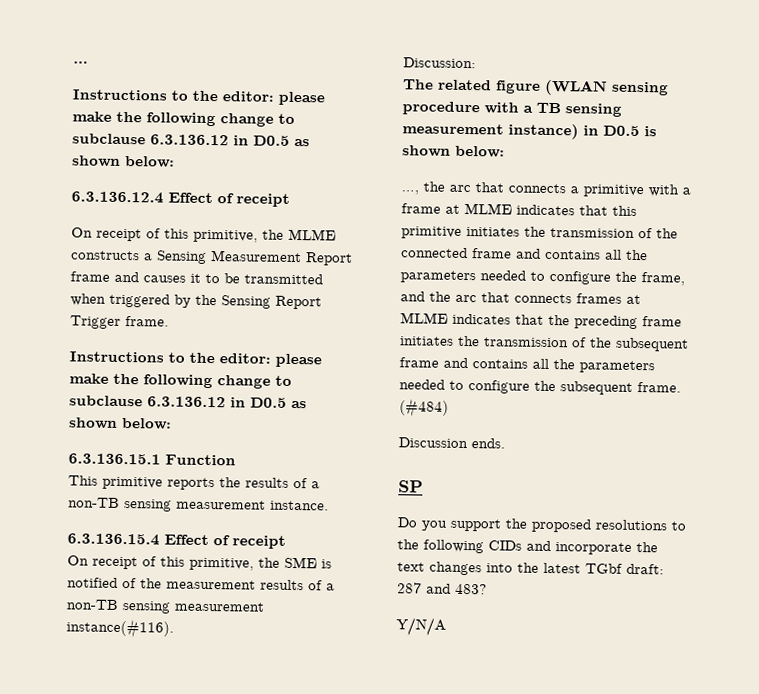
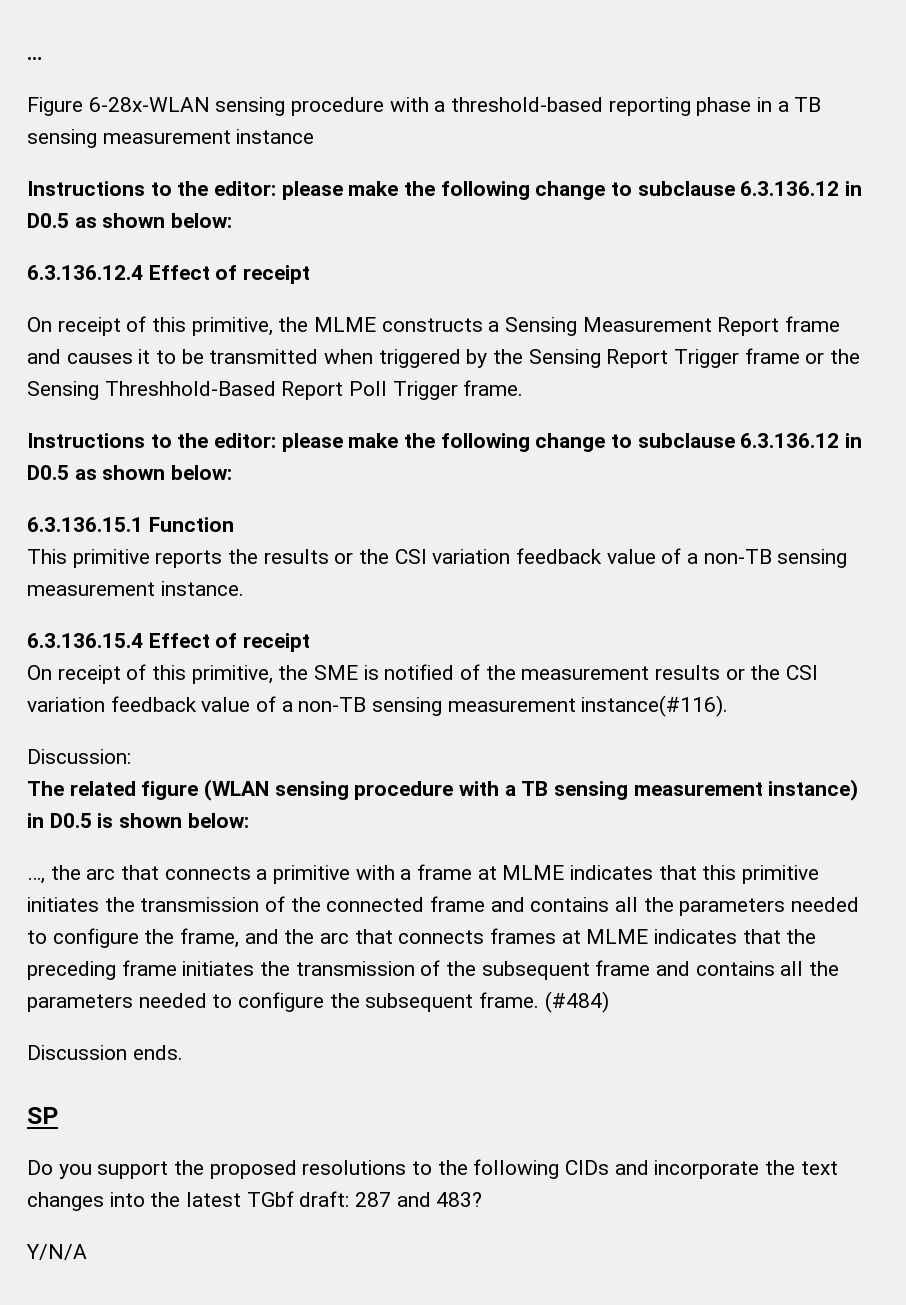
(88, 62) none -> [27,97,822,116] [27,129,315,148] // Figure 6-28x-WLAN sensing procedure with a threshold-based reporting phase in a TB sensing measurement instance
(121, 322) none -> [744,348,861,364] [27,381,458,400] frame or the Sensing Threshhold-Based Report Poll Trigger
(289, 482) none -> [334,548,656,564] or the CSI variation feedback value
(304, 585) none -> [725,665,819,680] [27,696,251,712] or the CSI variation feedback value

